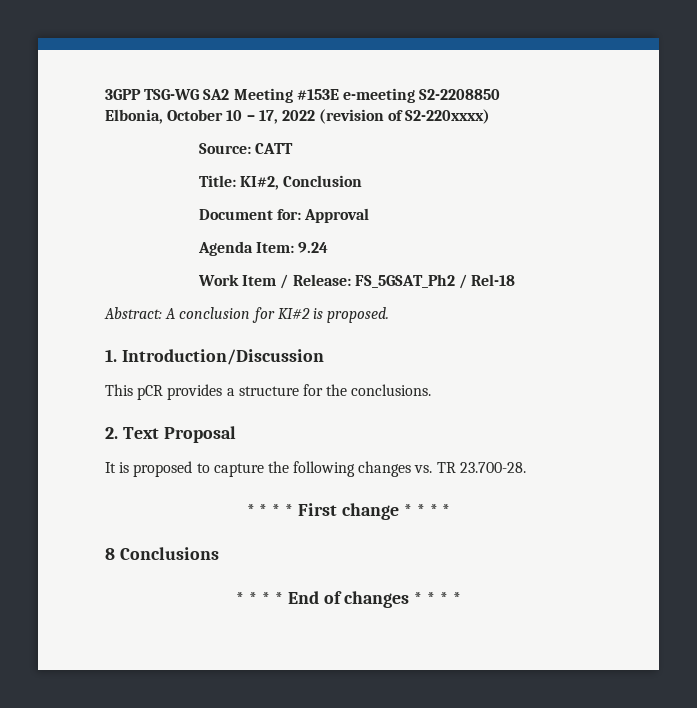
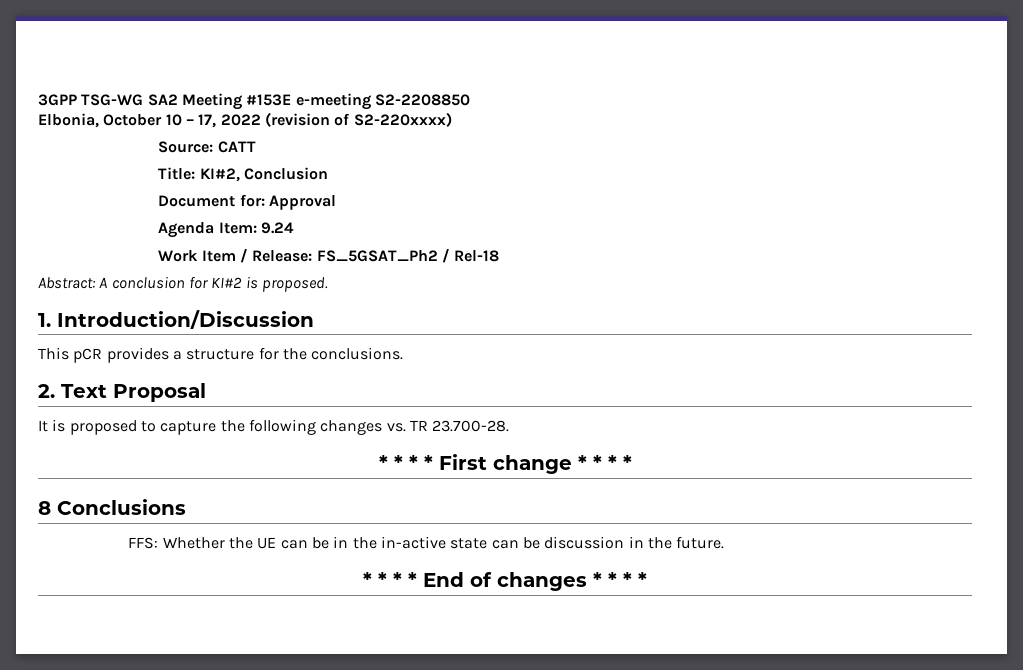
(219, 553) none -> [128,536,725,549] // FFS: Whether the UE can be in the in-active state can be discussion in the future.

